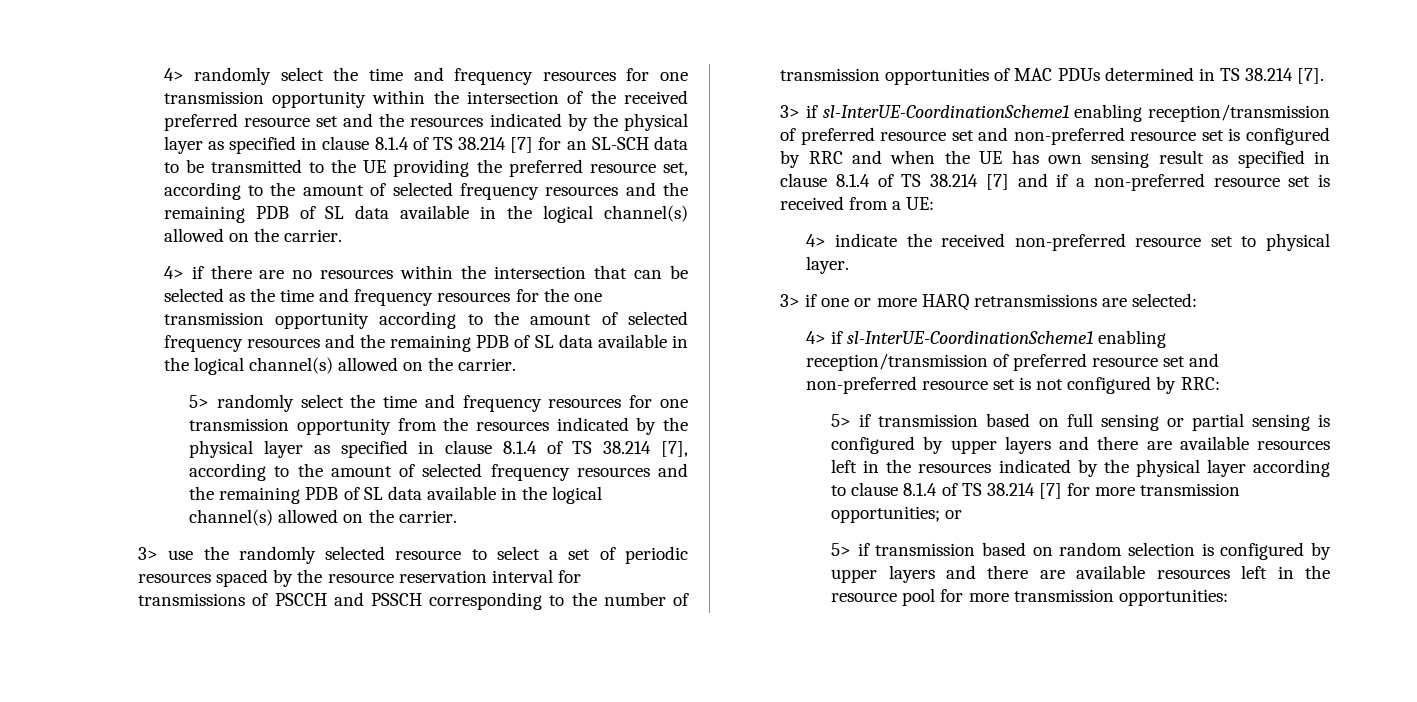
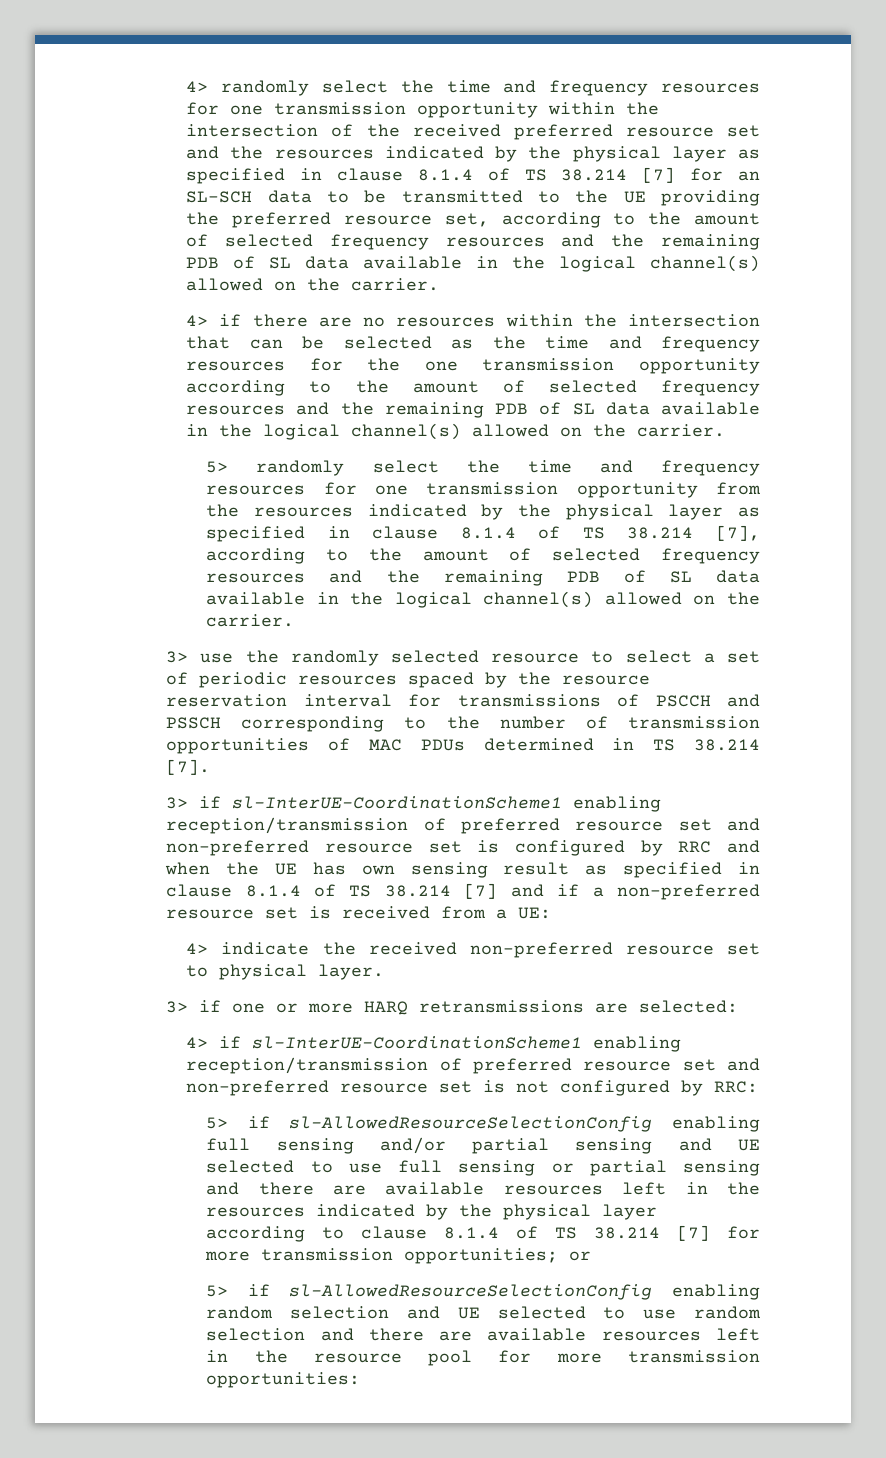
[878,413,1059,427] transmission based on -> [289,1116,761,1132] [206,1137,760,1154] [206,1160,382,1173] sl-AllowedResourceSelectionConfig enabling full sensing and/or partial sensing and UE selected to use
[1318,414,1331,427] [831,436,1051,454] is configured by upper layers -> (760, 1168) none
[875,542,1331,560] [831,565,935,583] transmission based on random selection is configured by upper layers -> [289,1284,761,1300] [206,1306,761,1319] [206,1328,306,1341] sl-AllowedResourceSelectionConfig enabling random selection and UE selected to use random selection

